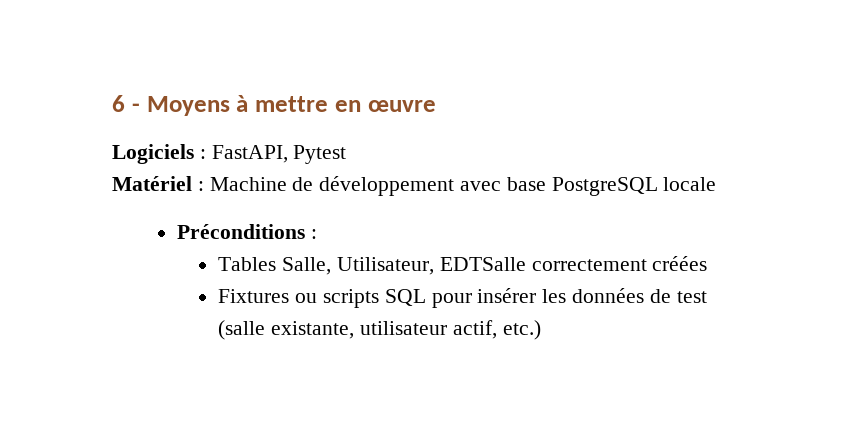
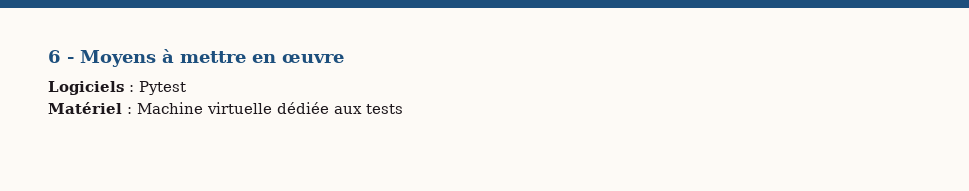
[211,145,288,163] FastAPI, -> (134, 88) none
[292,176,717,196] [176,224,317,239] [218,256,708,275] [218,288,707,308] [218,320,541,340] de développement avec base PostgreSQL locale // Préconditions : // Tables Salle, Utilisateur, EDTSalle correctement créées // Fixtures ou scripts SQL pour insérer les données de test (salle existante, utilisateur actif, etc.) -> [207,102,403,114] virtuelle dédiée aux tests

